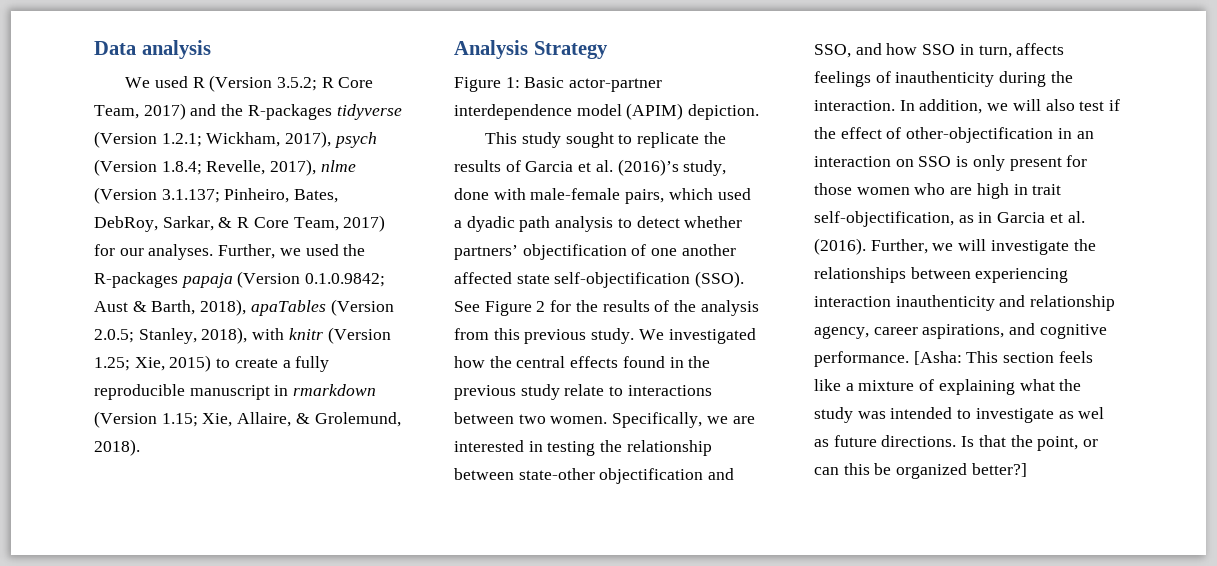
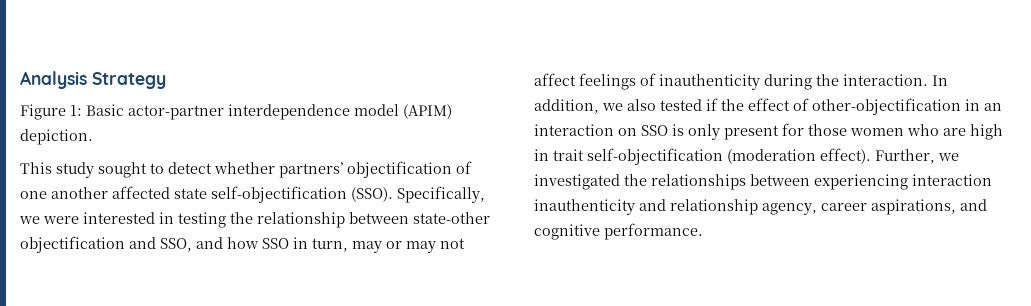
[94,40,211,59] [125,75,374,92] [94,103,402,120] [94,131,377,148] [94,159,356,176] [94,187,339,204] [94,215,386,232] [94,244,366,260] [94,271,386,288] [94,299,394,316] [94,327,391,344] [94,355,330,372] [94,384,377,400] [94,411,401,428] [94,439,140,456] Data analysis // We used R (Version 3.5.2; R Core Team, 2017) and the R-packages tidyverse (Version 1.2.1; Wickham, 2017), psych (Version 1.8.4; Revelle, 2017), nlme (Version 3.1.137; Pinheiro, Bates, DebRoy, Sarkar, & R Core Team, 2017) for our analyses. Further, we used the R-packages papaja (Version 0.1.0.9842; Aust & Barth, 2018), apaTables (Version 2.0.5; Stanley, 2018), with knitr (Version 1.25; Xie, 2015) to create a fully reproducible manuscript in rmarkdown (Version 1.15; Xie, Allaire, & Grolemund, 2018). // -> (20, 80) none
[637,132,726,148] [454,159,727,176] [454,188,751,204] [454,216,632,232] replicate the results of Garcia et al. (2016)’s study, done with male-female pairs, which used a dyadic path analysis to -> (164, 168) none
[454,300,759,316] [454,328,756,344] [454,356,711,368] [454,384,712,400] [454,412,608,424] See Figure 2 for the results of the analysis from this previous study. We investigated how the central effects found in the previous study relate to interactions between two women. -> (393, 194) none
[732,416,755,424] are -> [43,216,79,224] were
[1016,43,1065,55] affects -> [352,238,465,253] [534,73,576,86] may or may not affect
[1012,99,1105,111] will also test -> [627,99,702,111] also tested
[814,211,1085,227] [814,238,1069,255] self-objectification, as in Garcia et al. (2016). Further, we will investigate -> [587,148,959,165] [534,174,620,190] self-objectification (moderation effect). Further, we investigated
[913,351,1093,365] [814,379,1082,395] [814,407,1105,423] [814,435,1099,451] [814,463,1027,479] [Asha: This section feels like a mixture of explaining what the study was intended to investigate as wel as future directions. Is that the point, or can this be organized better?] -> (703, 231) none

